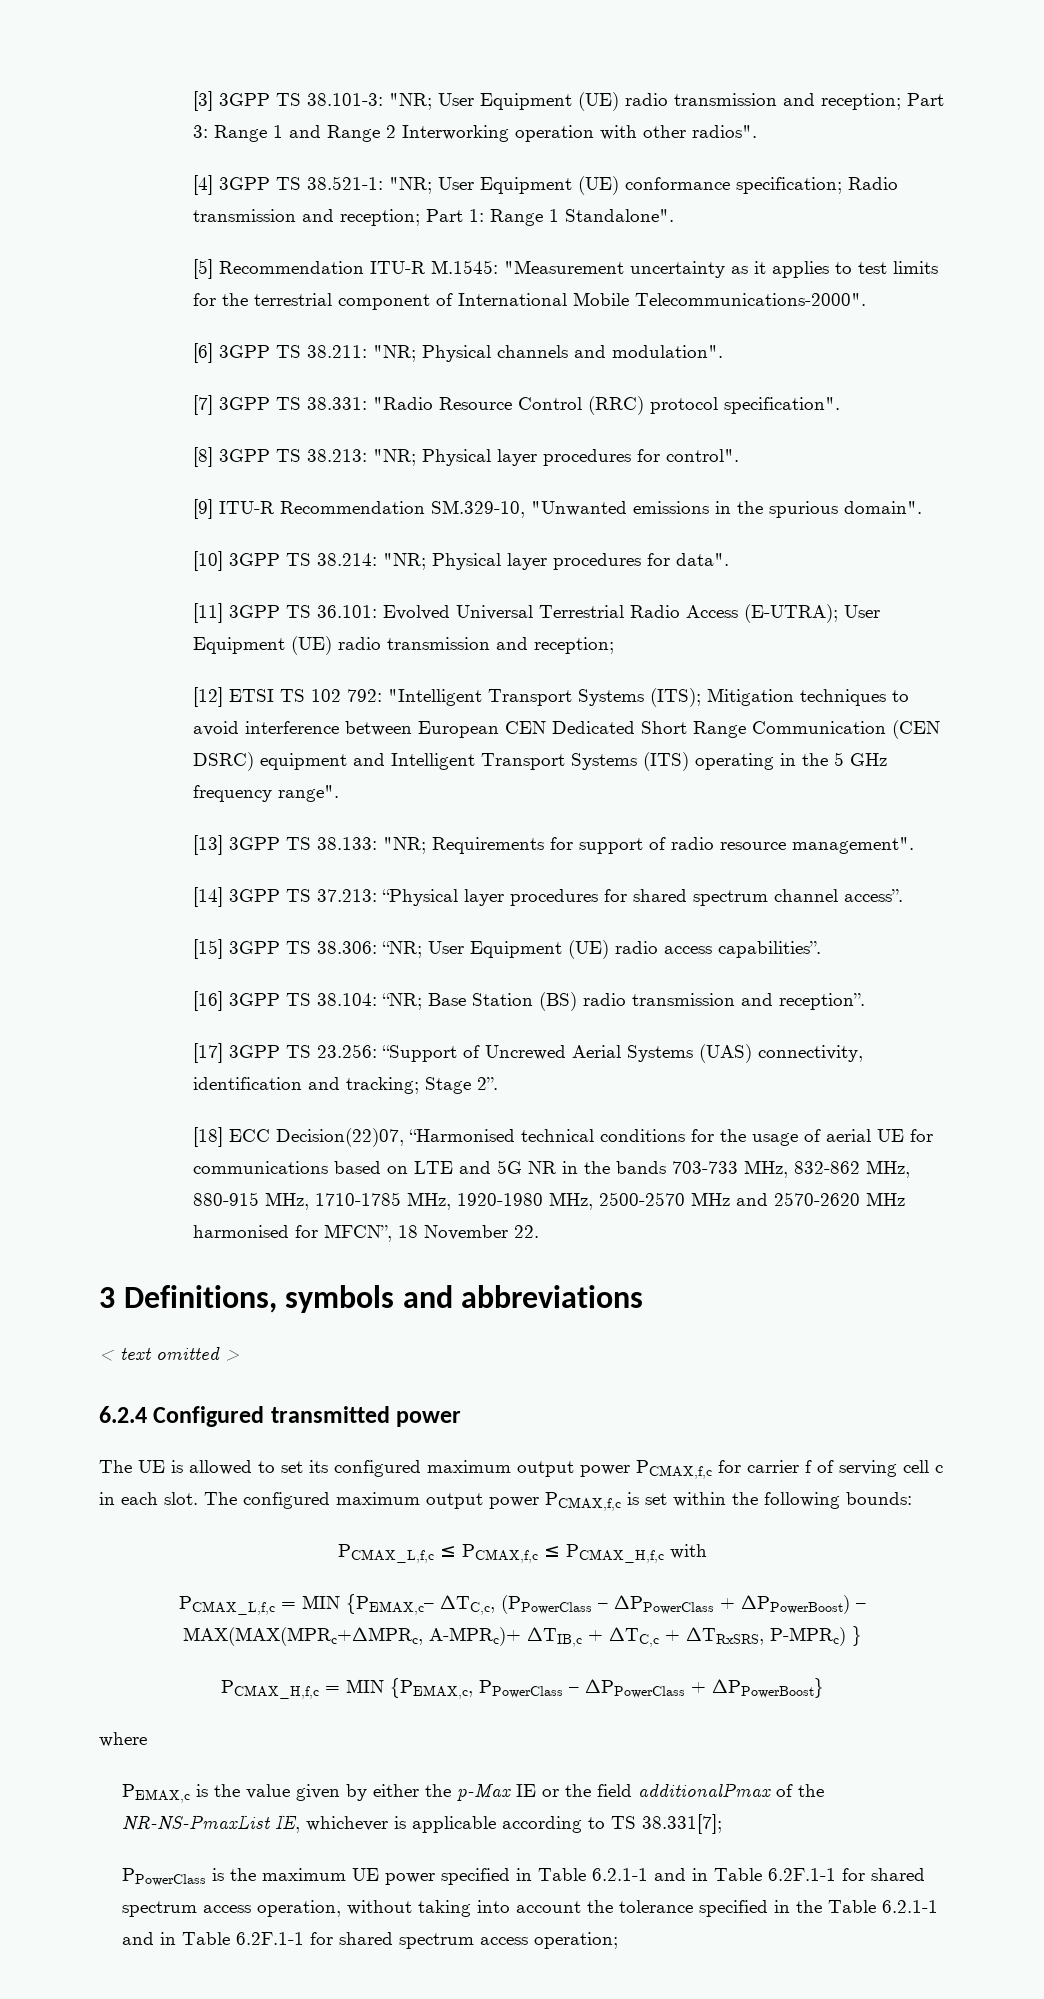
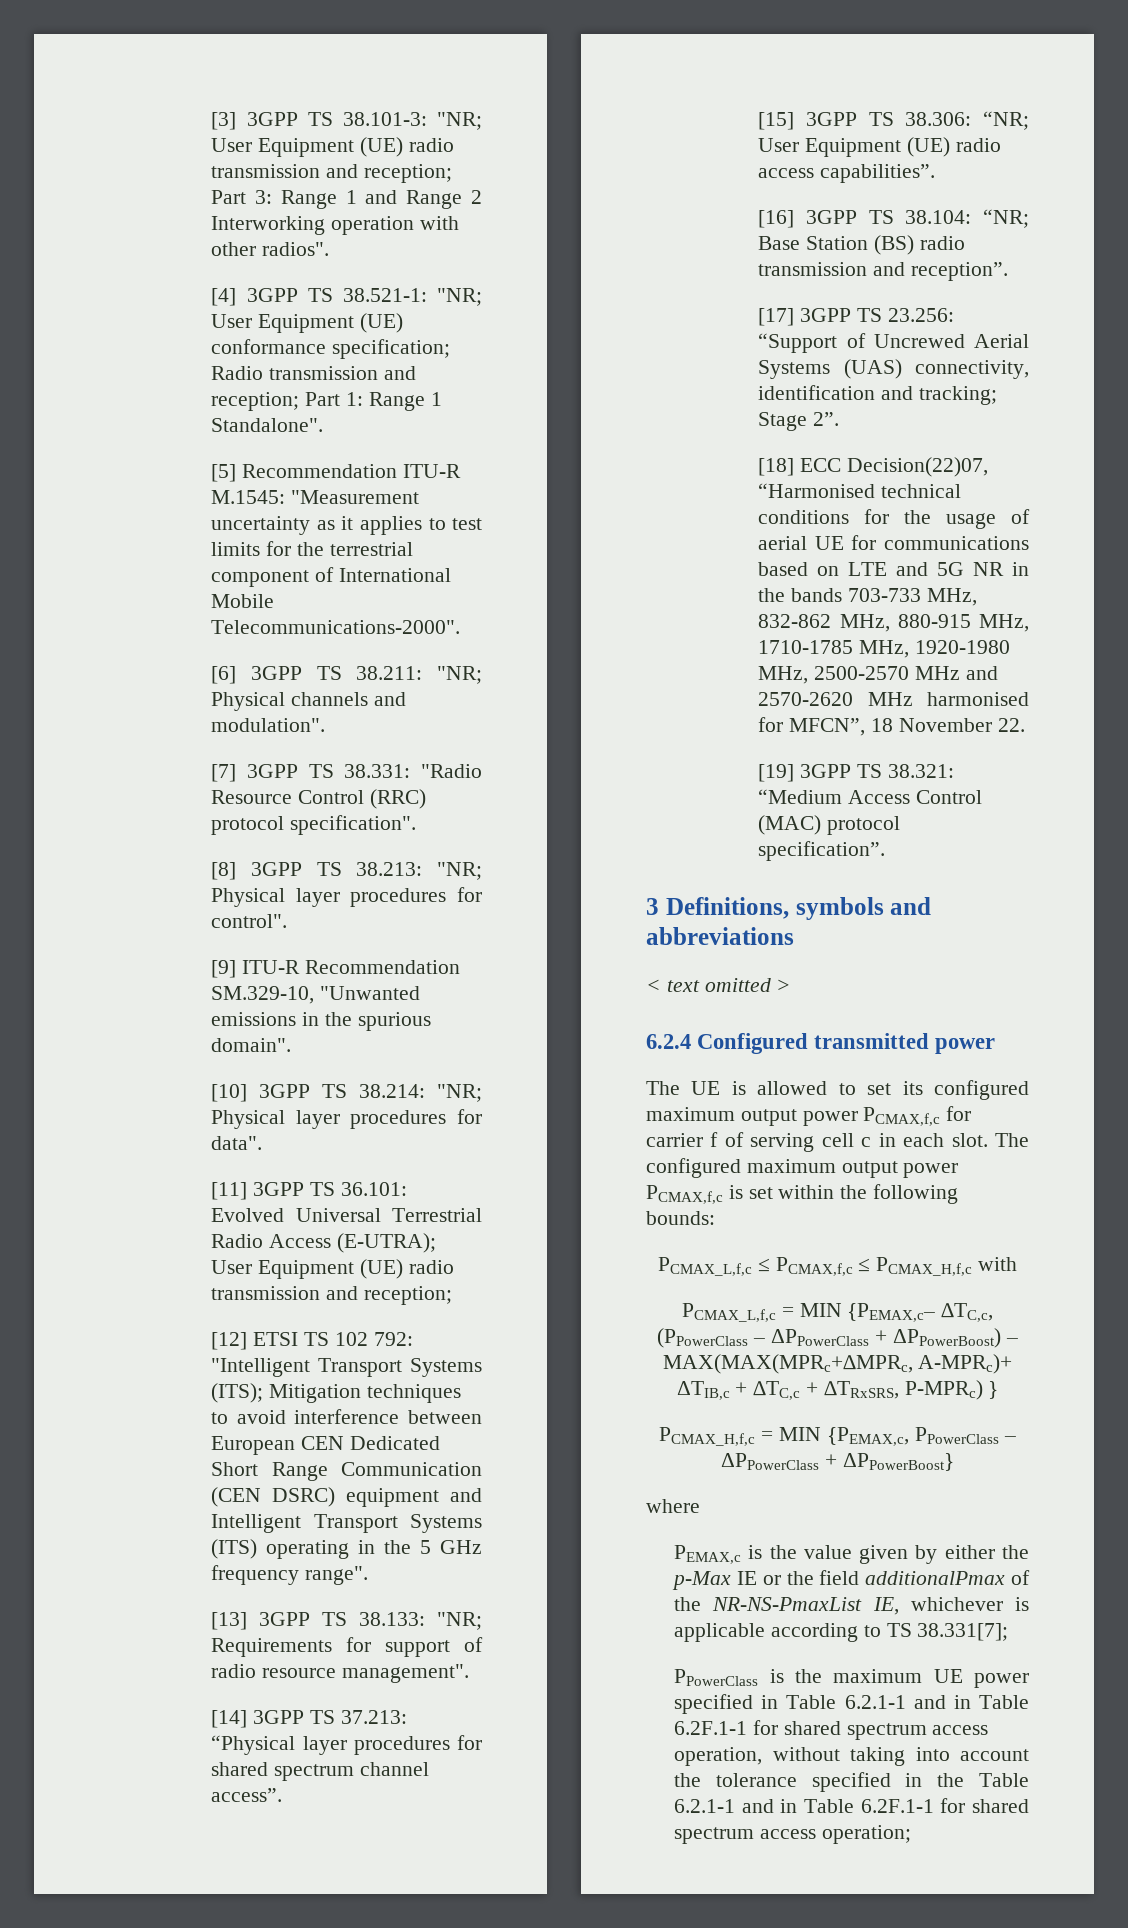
(539, 1231) none -> [758,764,954,782] [758,789,983,804] [758,815,901,835] [758,841,886,861] // [19] 3GPP TS 38.321: “Medium Access Control (MAC) protocol specification”.

